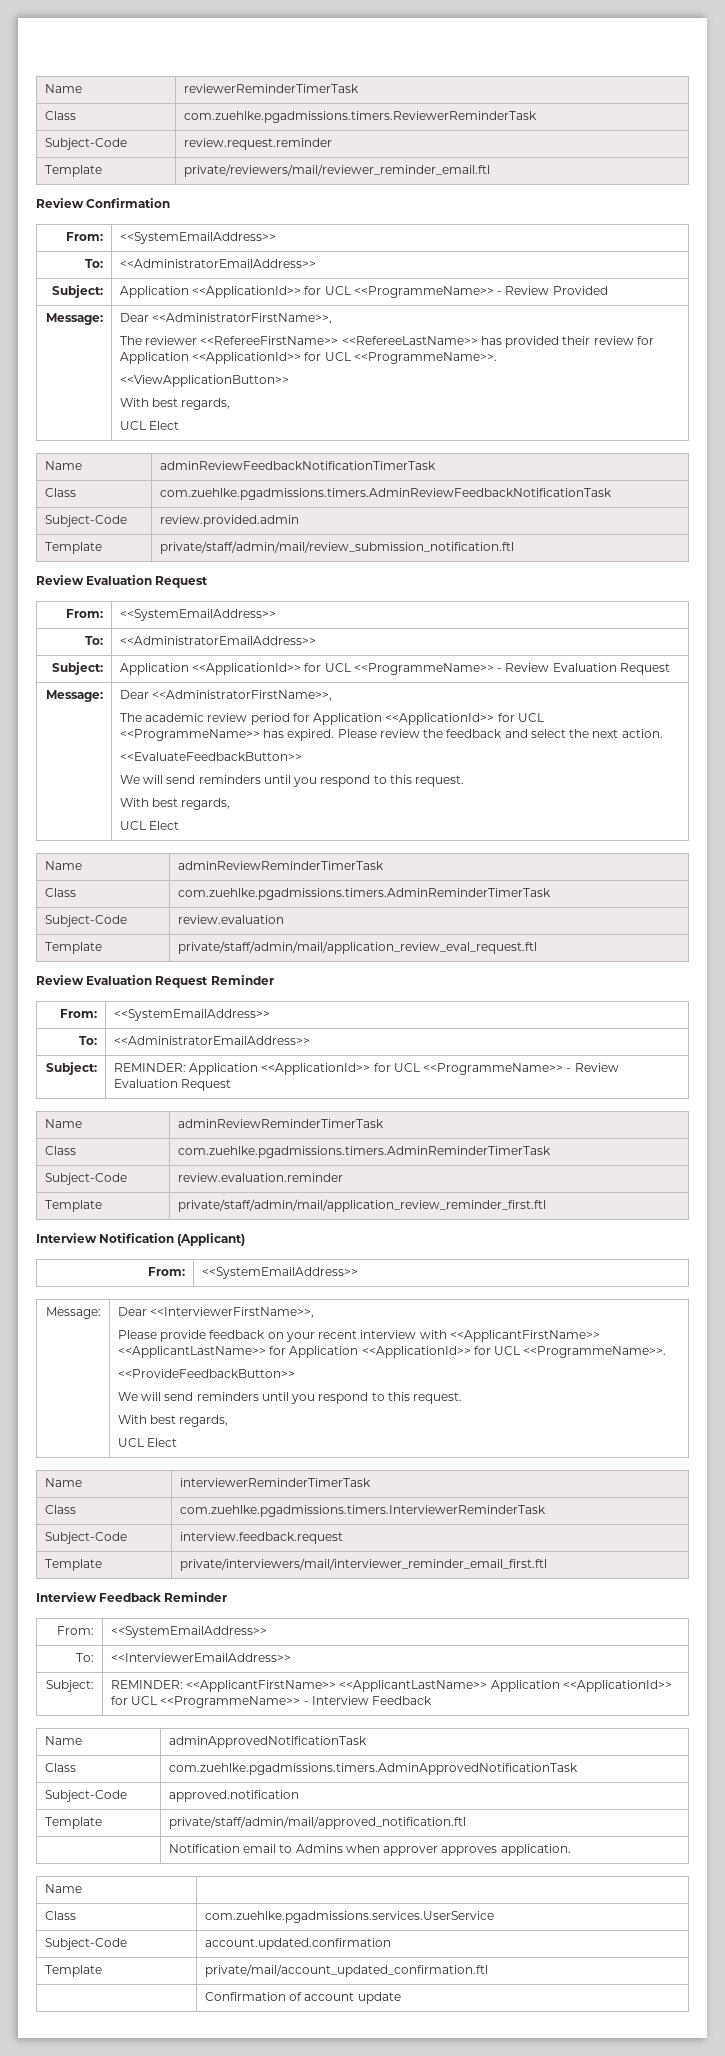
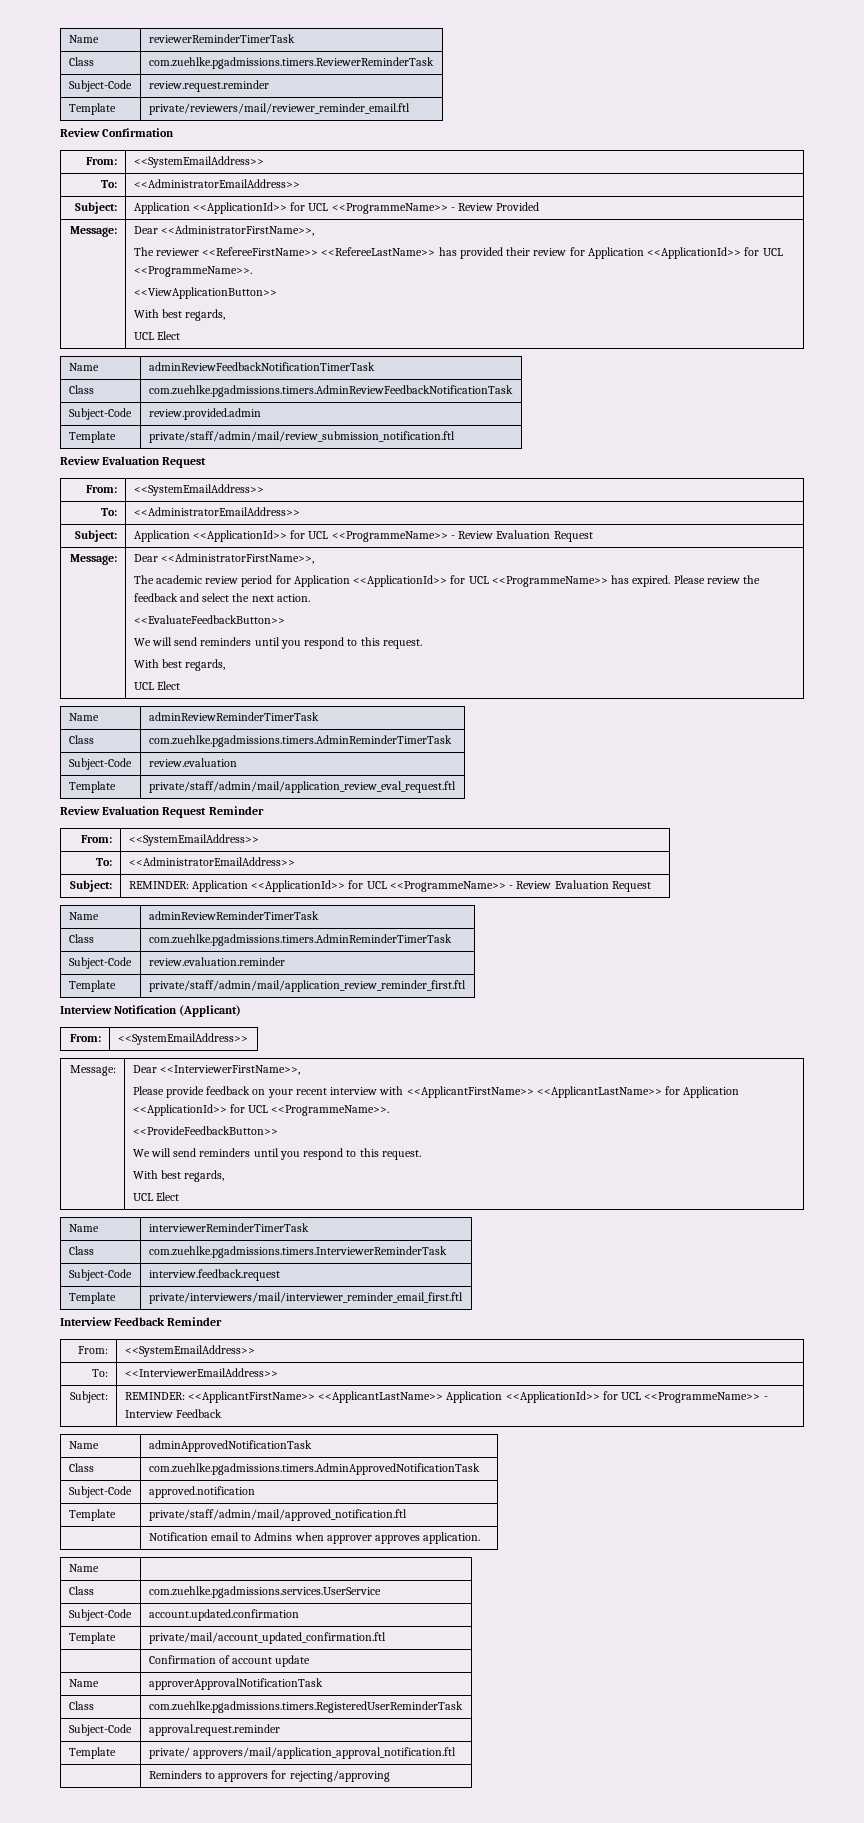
(401, 1998) none -> [68,1679,99,1687] [148,1678,323,1690] [68,1701,94,1710] [148,1701,463,1713] [68,1724,132,1736] [148,1724,280,1736] [68,1747,116,1759] [148,1747,456,1759] [148,1770,390,1782] // Name | approverApprovalNotificationTask // Class | com.zuehlke.pgadmissions.timers.RegisteredUserReminderTask // Subject-Code | approval.request.reminder // Template | private/ approvers/mail/application_approval_notification.ftl // | Reminders to approvers for rejecting/approving

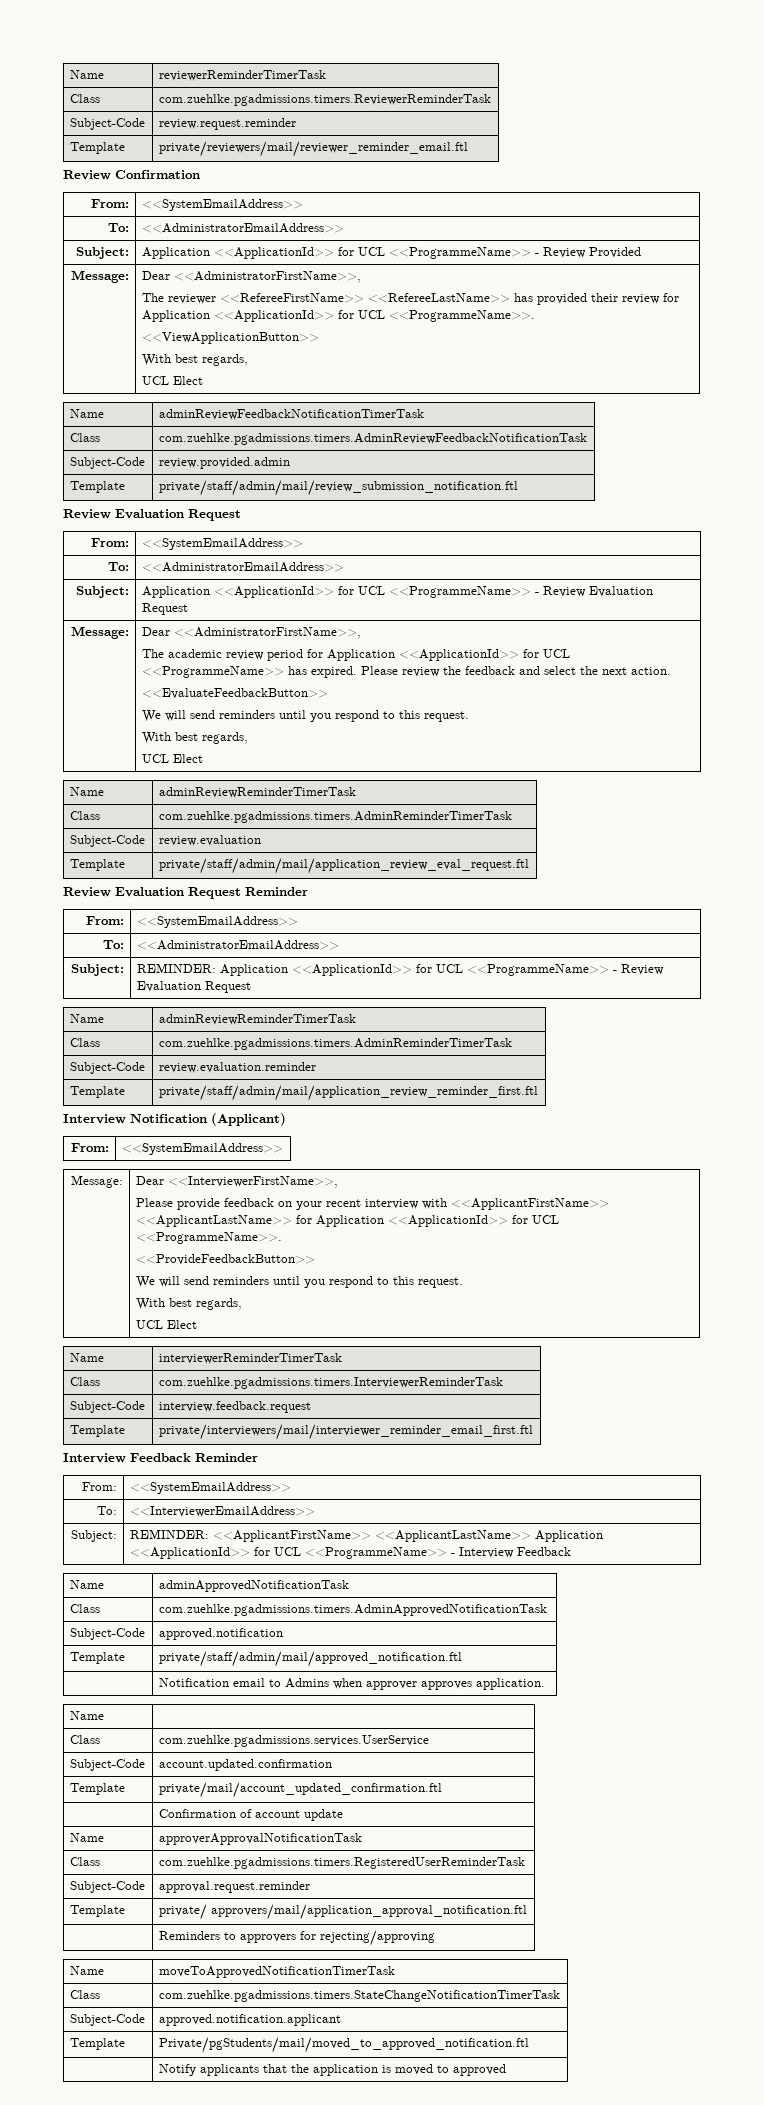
(390, 1776) none -> [69,1966,104,1975] [158,1966,395,1978] [69,1990,100,1999] [158,1990,560,2002] [69,2014,145,2026] [158,2014,341,2026] [69,2038,125,2050] [158,2037,529,2053] [158,2064,506,2076] // Name | moveToApprovedNotificationTimerTask // Class | com.zuehlke.pgadmissions.timers.StateChangeNotificationTimerTask // Subject-Code | approved.notification.applicant // Template | Private/pgStudents/mail/moved_to_approved_notification.ftl // | Notify applicants that the application is moved to approved

